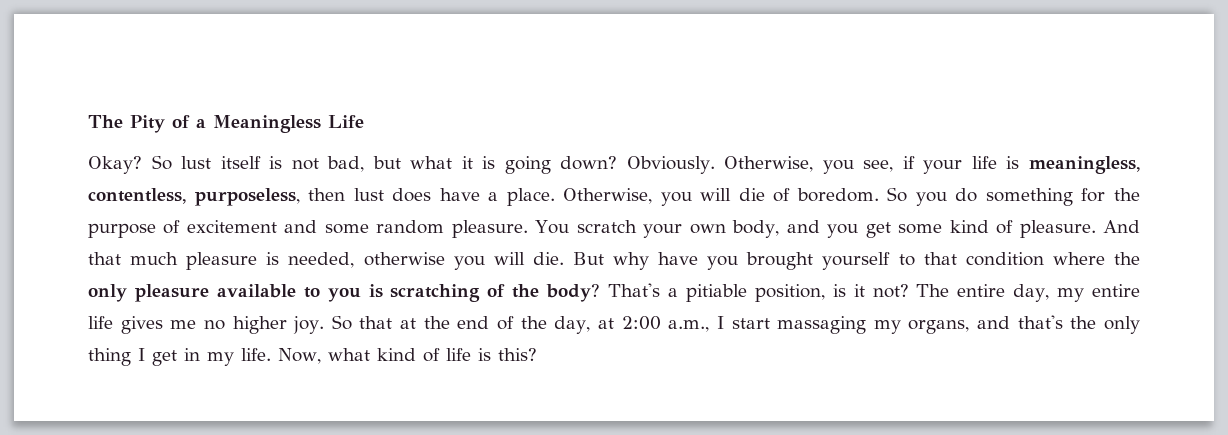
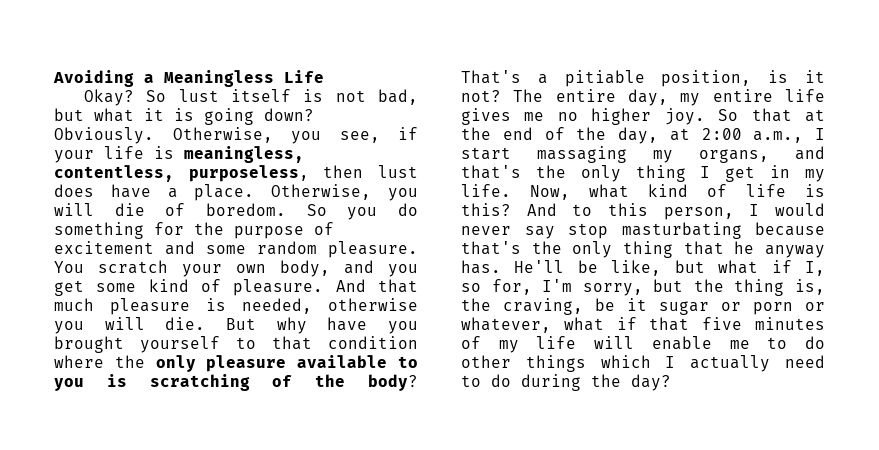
[88,115,190,133] The Pity of -> [53,70,134,87] Avoiding
(537, 354) none -> [526,203,825,220] [461,222,825,239] [461,241,825,258] [461,260,825,276] [461,279,825,296] [461,298,825,315] [461,317,825,333] [461,336,825,353] [461,355,825,372] [461,374,671,391] And to this person, I would never say stop masturbating because that's the only thing that he anyway has. He'll be like, but what if I, so for, I'm sorry, but the thing is, the craving, be it sugar or porn or whatever, what if that five minutes of my life will enable me to do other things which I actually need to do during the day?

